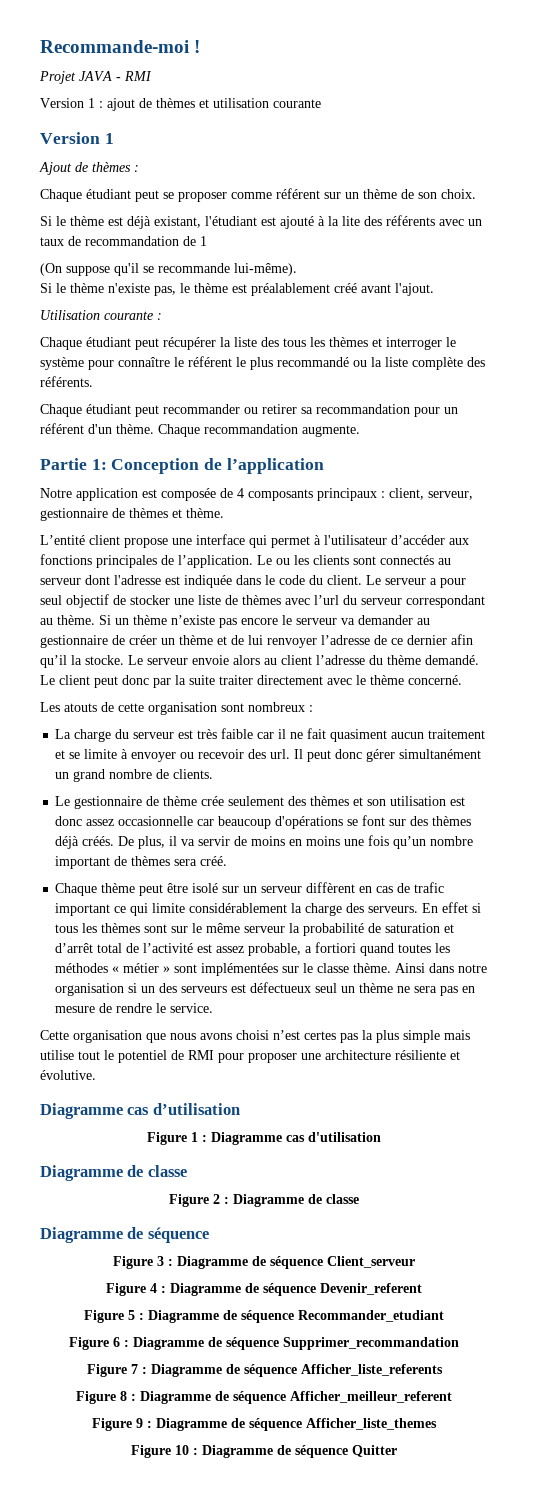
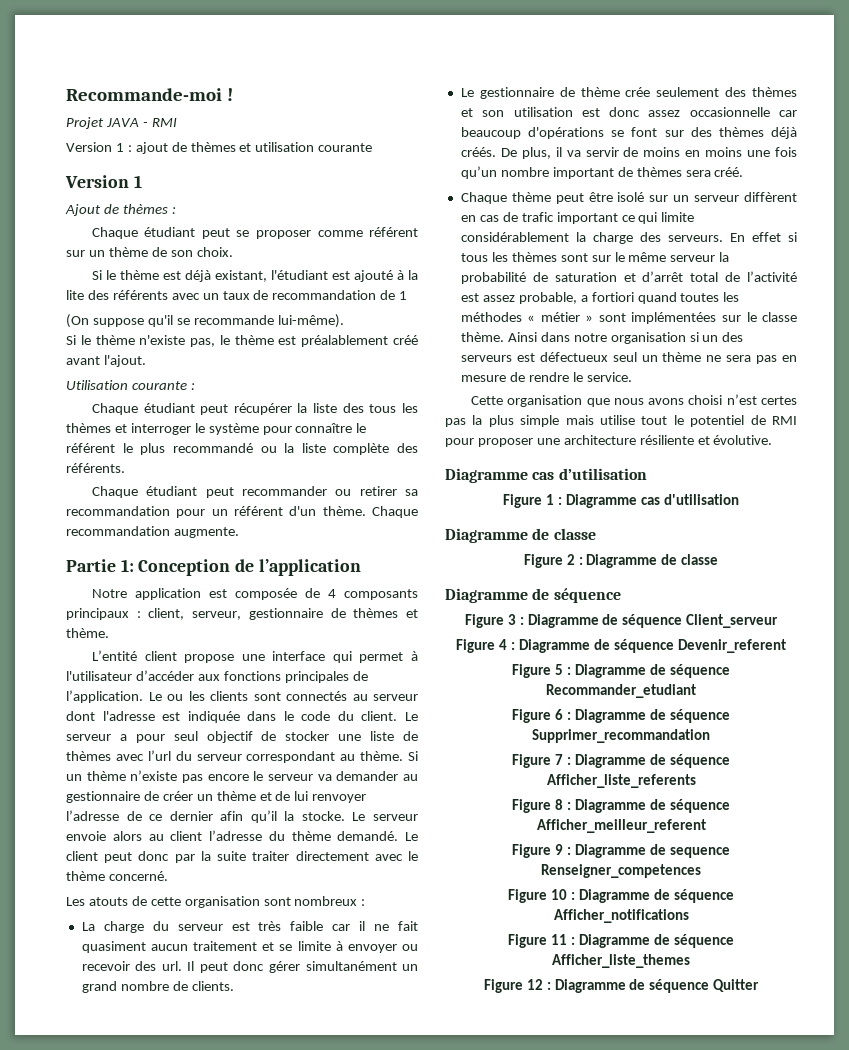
[249,1418,437,1431] séquence Afficher_liste_themes -> [669,847,730,858] [541,864,701,878] sequence Renseigner_competences
(348, 1451) none -> [553,909,689,923] [508,934,734,948] [552,954,690,968] [483,979,710,993] Afficher_notifications // Figure 11 : Diagramme de séquence Afficher_liste_themes // Figure 12 : Diagramme de séquence

